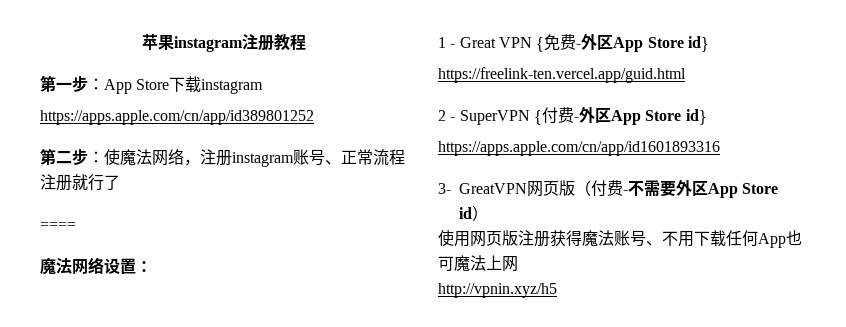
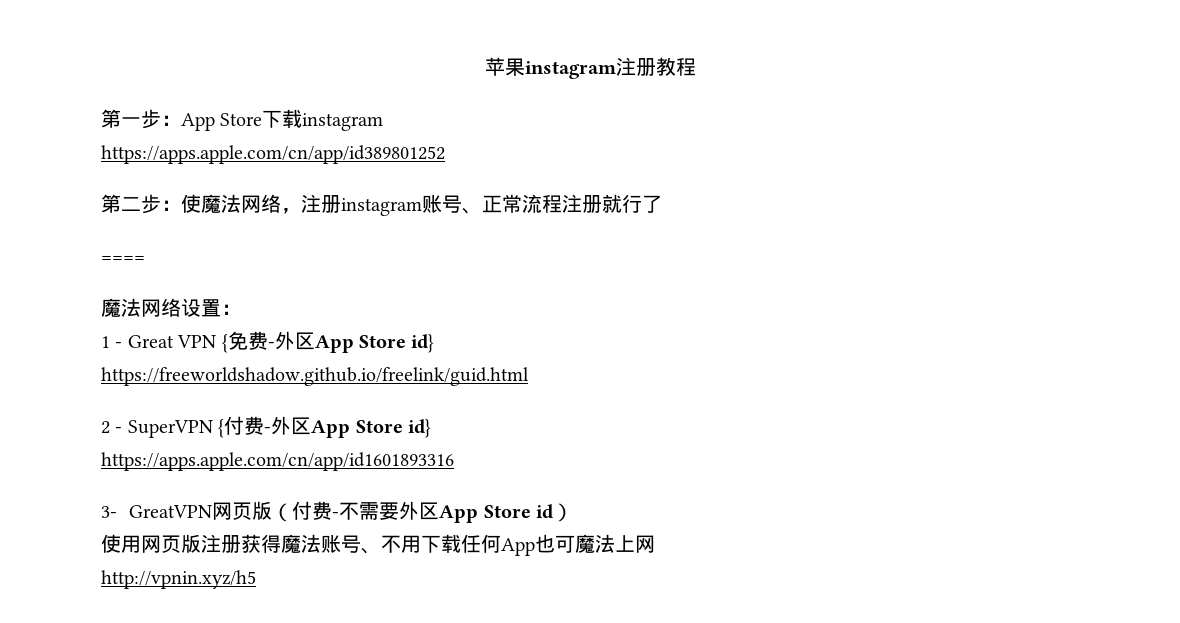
[438,67,686,83] https://freelink-ten.vercel.app/guid.html -> [101,367,529,386] https://freeworldshadow.github.io/freelink/guid.html

